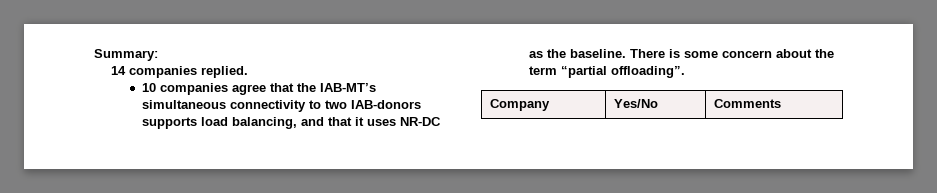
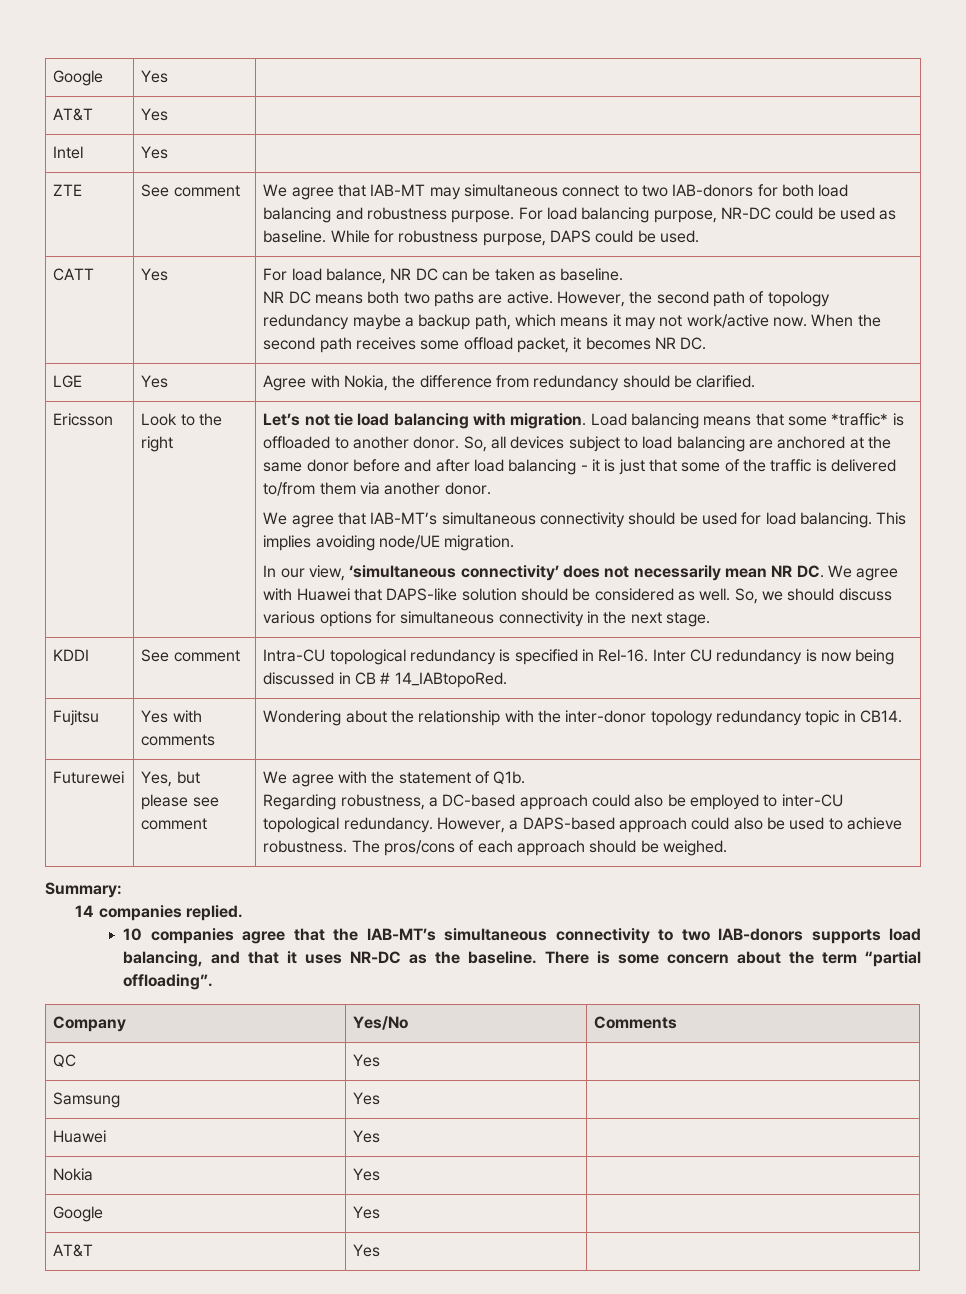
(94, 55) none -> [53,70,104,86] [141,70,169,83] [53,108,94,121] [141,108,169,121] [53,146,84,159] [141,146,169,159] [53,184,83,196] [141,184,240,197] [263,184,849,200] [263,207,897,223] [263,230,700,246] [53,268,95,281] [141,268,169,281] [263,268,624,284] [263,291,830,307] [263,314,881,330] [263,337,707,353] [53,375,83,388] [141,375,169,388] [263,375,756,391] [53,413,114,426] [141,413,223,426] [141,436,174,452] [263,413,904,429] [263,436,891,452] [263,459,896,475] [263,482,491,496] [263,512,907,528] [263,535,515,551] [263,565,899,581] [263,588,892,604] [263,611,711,627] [53,649,90,661] [141,649,240,662] [263,649,895,665] [263,672,507,688] [53,710,100,726] [141,710,202,723] [141,734,216,746] [263,710,902,726] [53,771,125,784] [141,771,200,787] [141,794,219,810] [141,818,208,830] [263,771,526,787] [263,794,843,810] [263,817,902,833] [263,840,728,856] Google | Yes | // AT&T | Yes | // Intel | Yes | // ZTE | See comment | We agree that IAB-MT may simultaneous connect to two IAB-donors for both load balancing and robustness purpose. For load balancing purpose, NR-DC could be used as baseline. While for robustness purpose, DAPS could be used. // CATT | Yes | For load balance, NR DC can be taken as baseline. // NR DC means both two paths are active. However, the second path of topology redundancy maybe a backup path, which means it may not work/active now. When the second path receives some offload packet, it becomes NR DC. // LGE | Yes | Agree with Nokia, the difference from redundancy should be clarified. // Ericsson | Look to the right | Let’s not tie load balancing with migration. Load balancing means that some *traffic* is offloaded to another donor. So, all devices subject to load balancing are anchored at the same donor before and after load balancing - it is just that some of the traffic is delivered to/from them via another donor. // We agree that IAB-MT’s simultaneous connectivity should be used for load balancing. This implies avoiding node/UE migration. // In our view, ‘simultaneous connectivity’ does not necessarily mean NR DC. We agree with Huawei that DAPS-like solution should be considered as well. So, we should discuss various options for simultaneous connectivity in the next stage. // KDDI | See comment | Intra-CU topological redundancy is specified in Rel-16. Inter CU redundancy is now being discussed in CB # 14_IABtopoRed. // Fujitsu | Yes with comments | Wondering about the relationship with the inter-donor topology redundancy topic in CB14. // Futurewei | Yes, but please see comment | We agree with the statement of Q1b. // Regarding robustness, a DC-based approach could also be employed to inter-CU topological redundancy. However, a DAPS-based approach could also be used to achieve robustness. The pros/cons of each approach should be weighed. //
(782, 103) none -> [53,1054,77,1068] [353,1054,381,1067] [53,1092,121,1108] [353,1092,381,1105] [53,1130,107,1143] [353,1130,381,1143] [53,1168,94,1181] [353,1168,381,1181] [53,1206,104,1222] [353,1206,381,1219] [53,1244,94,1257] [353,1244,381,1257] // QC | Yes | // Samsung | Yes | // Huawei | Yes | // Nokia | Yes | // Google | Yes | // AT&T | Yes |

